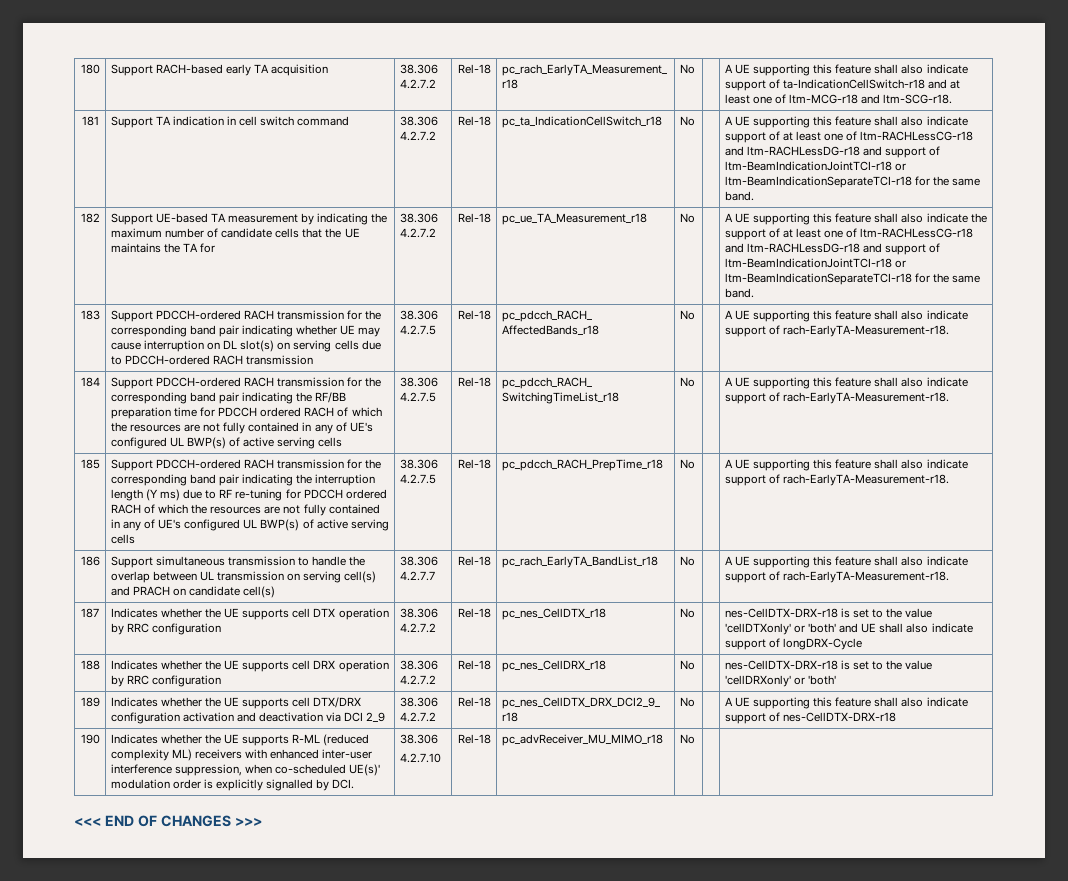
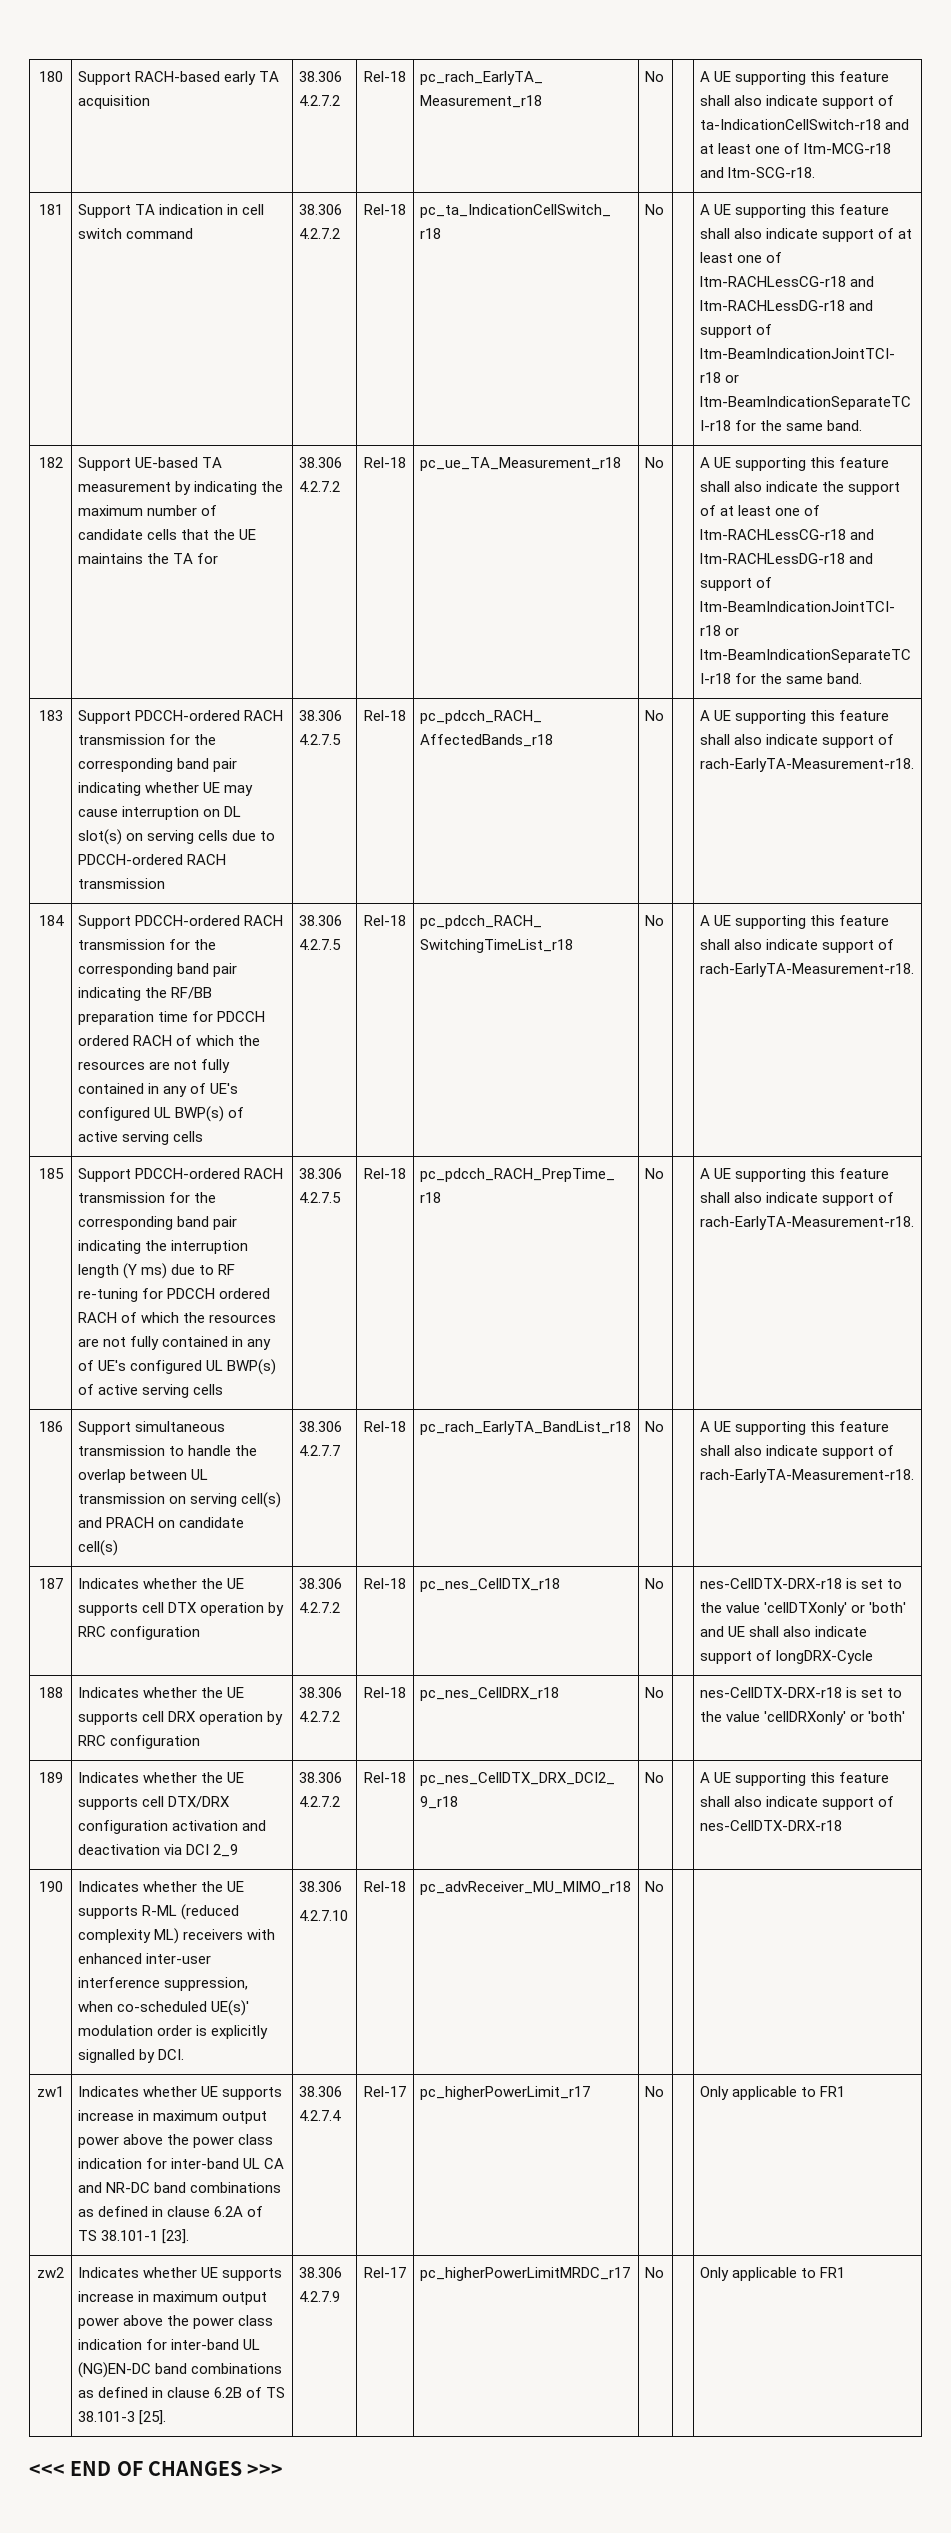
(695, 739) none -> [37,2086,64,2097] [78,2086,283,2100] [78,2110,268,2124] [78,2134,274,2148] [78,2158,285,2169] [78,2182,282,2193] [78,2206,264,2217] [78,2229,190,2244] [299,2086,343,2097] [299,2110,342,2121] [364,2086,406,2097] [420,2086,591,2100] [645,2086,665,2097] [700,2086,846,2100] [37,2267,64,2278] [78,2267,283,2281] [78,2291,268,2305] [78,2315,274,2329] [78,2339,261,2350] [78,2362,283,2378] [78,2387,286,2398] [78,2410,167,2425] [299,2267,343,2278] [299,2291,341,2302] [364,2267,406,2278] [420,2267,631,2281] [645,2267,665,2278] [700,2267,846,2281] // zw1 | Indicates whether UE supports increase in maximum output power above the power class indication for inter-band UL CA and NR-DC band combinations as defined in clause 6.2A of TS 38.101-1 [23]. | 38.306 4.2.7.4 | Rel-17 | pc_higherPowerLimit_r17 | No | | Only applicable to FR1 // zw2 | Indicates whether UE supports increase in maximum output power above the power class indication for inter-band UL (NG)EN-DC band combinations as defined in clause 6.2B of TS 38.101-3 [25]. | 38.306 4.2.7.9 | Rel-17 | pc_higherPowerLimitMRDC_r17 | No | | Only applicable to FR1

